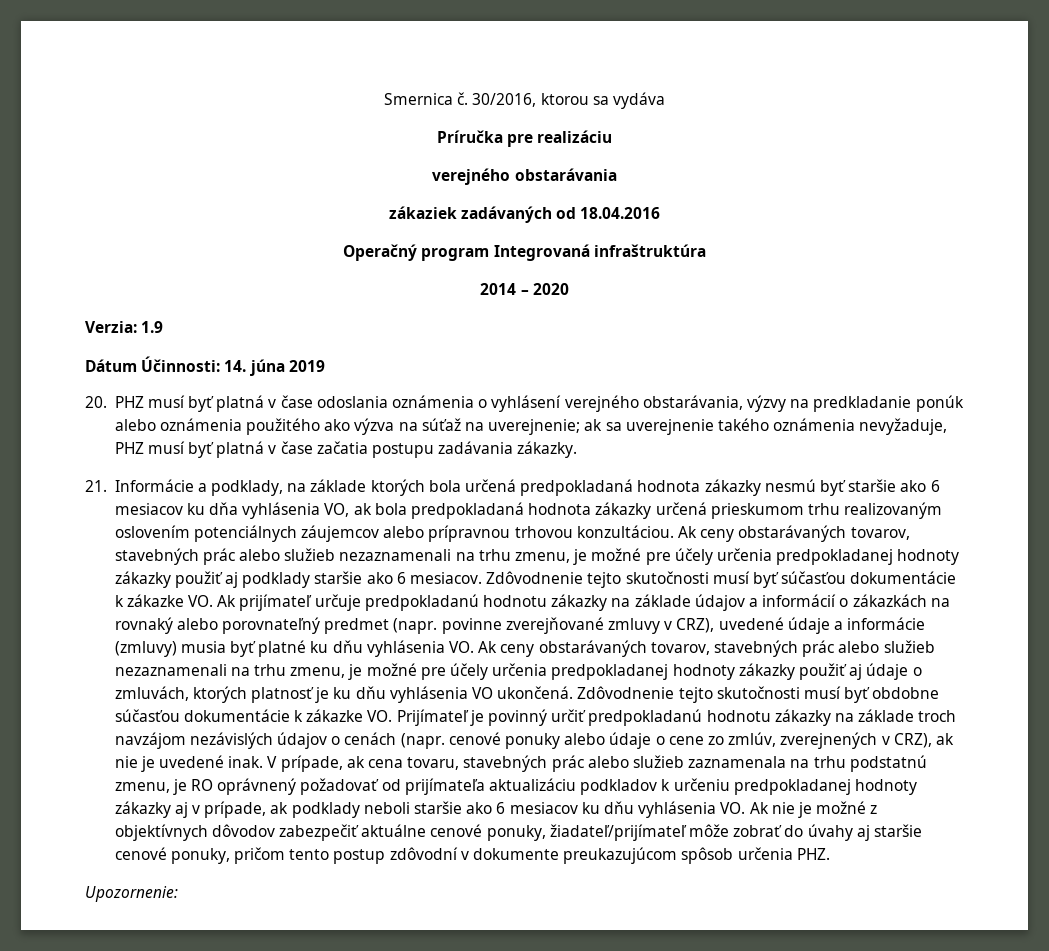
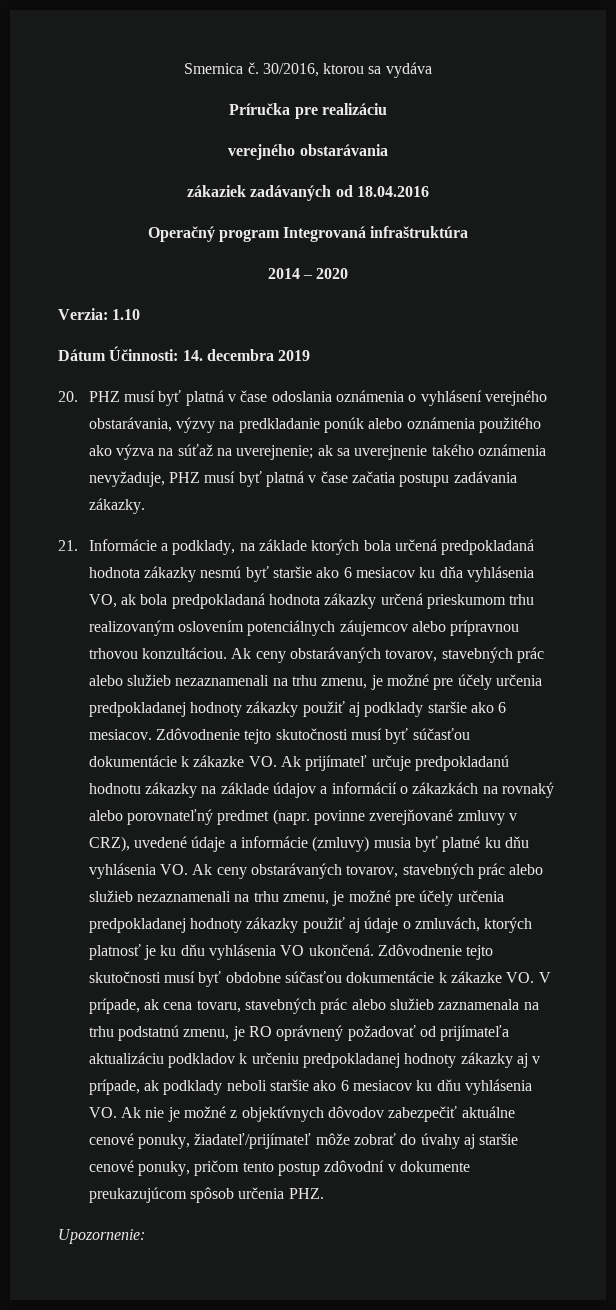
[141,321,164,333] 1.9 -> [112,309,141,320] 1.10
[249,359,285,376] júna -> [206,349,274,361] decembra
[396,709,957,726] [114,732,954,749] [114,755,264,772] Prijímateľ je povinný určiť predpokladanú hodnotu zákazky na základe troch navzájom nezávislých údajov o cenách (napr. cenové ponuky alebo údaje o cene zo zmlúv, zverejnených v CRZ), ak nie je uvedené inak. -> (535, 977) none

